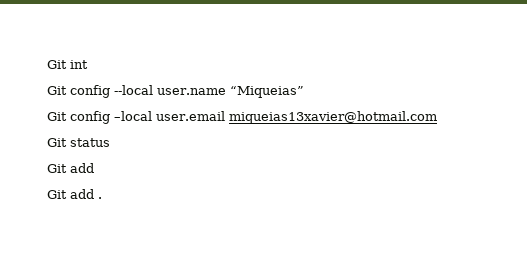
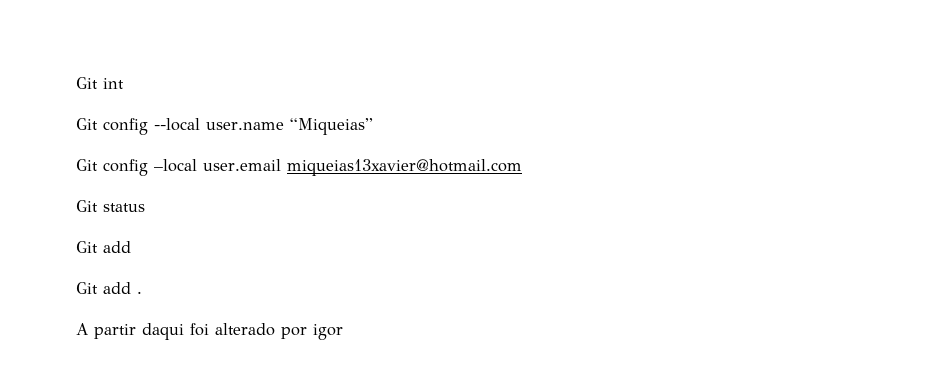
(102, 198) none -> [76,323,343,340] // A partir daqui foi alterado por igor

